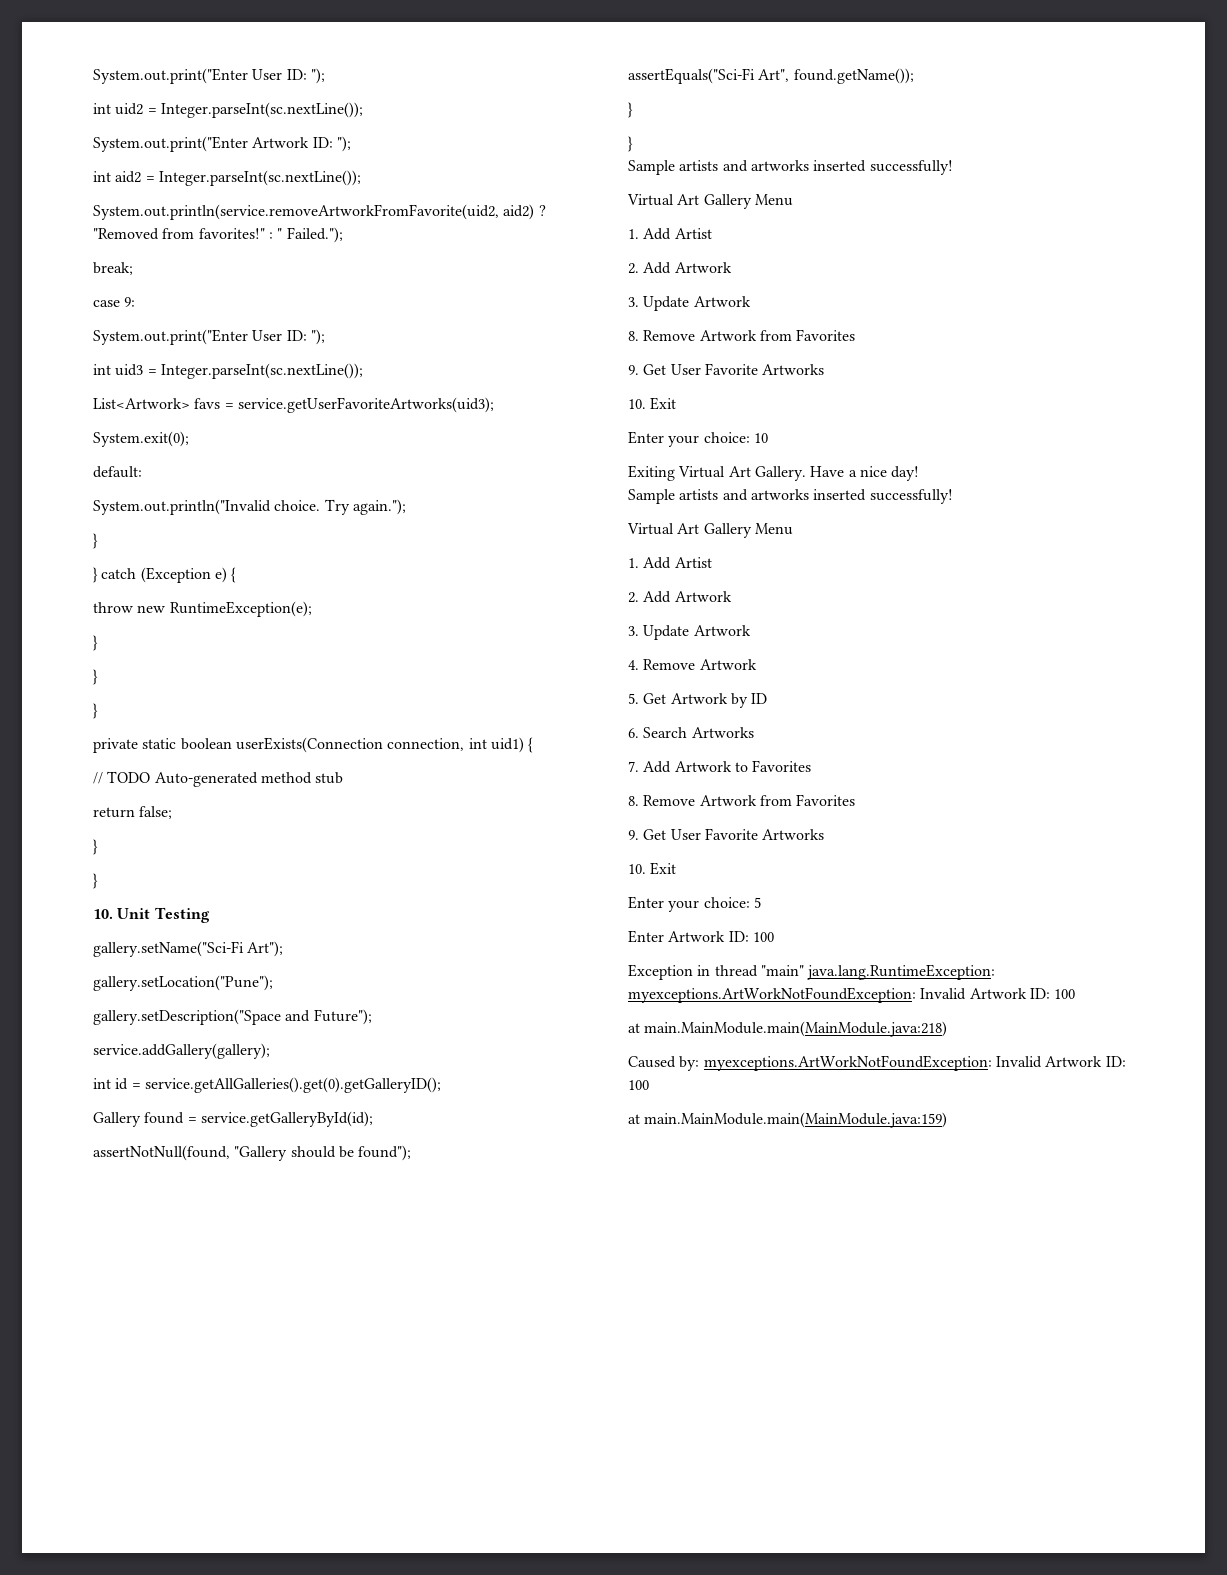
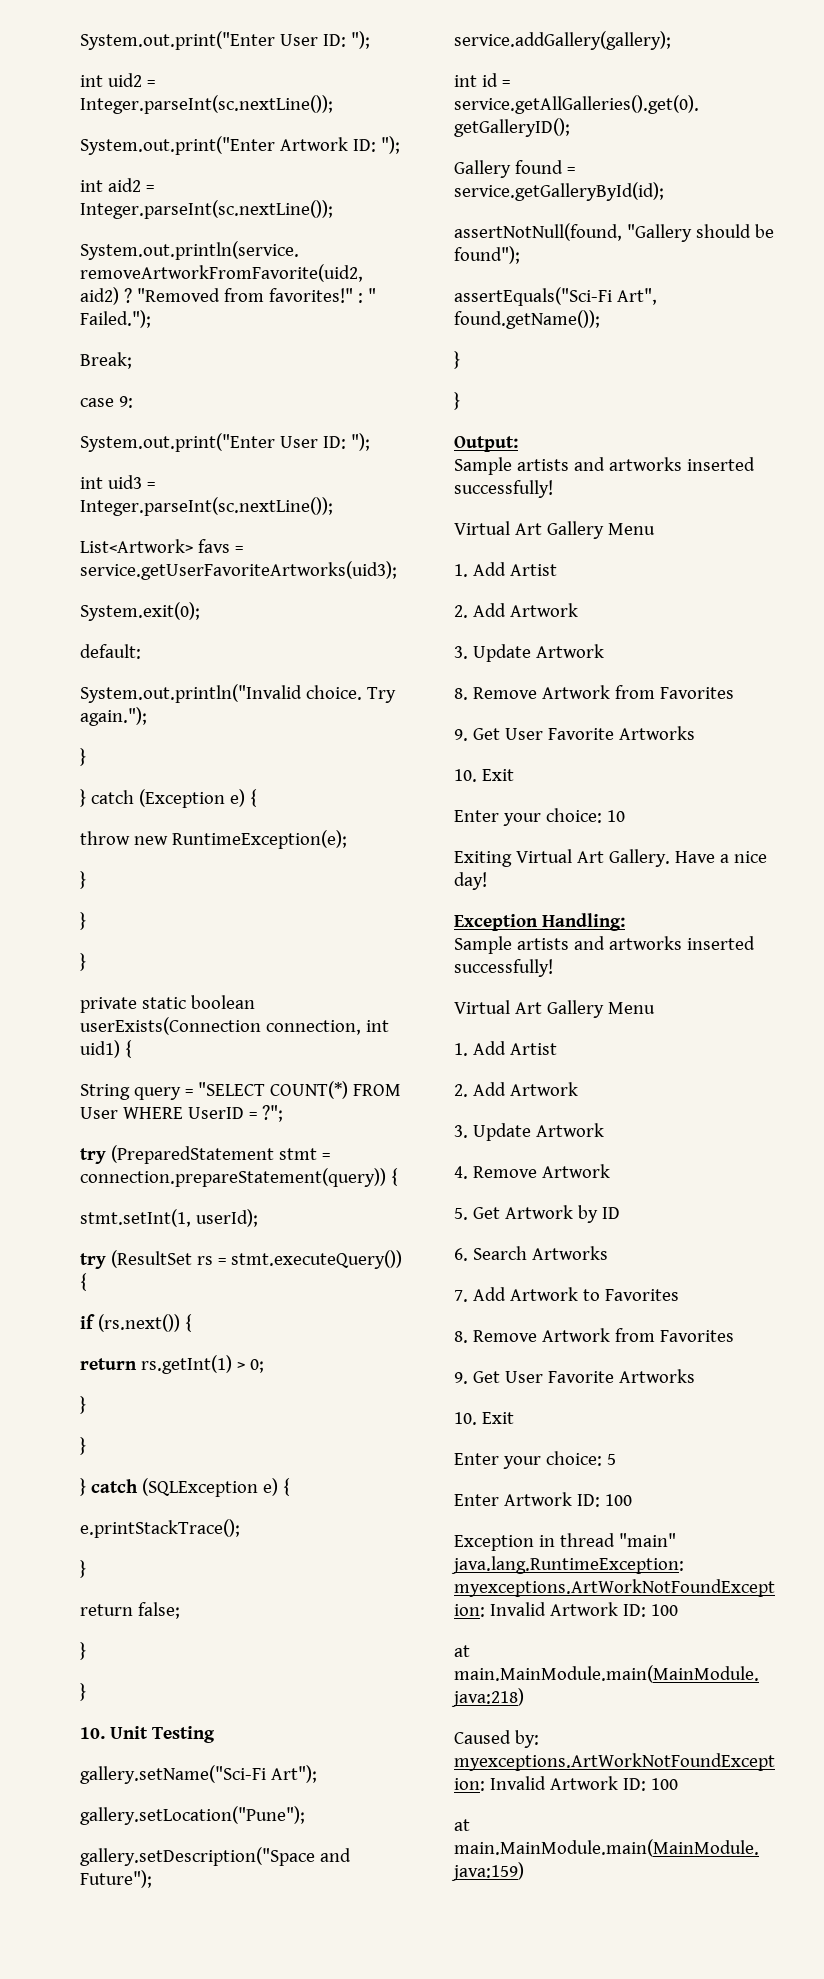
[93,262,133,275] break; -> [80,352,132,369] Break;
[93,771,344,787] // TODO Auto-generated method stub -> [80,1081,401,1100] [80,1105,283,1122] [80,1145,330,1164] [80,1168,398,1187] [80,1209,258,1227] [80,1250,402,1269] [80,1273,87,1291] [80,1314,192,1332] [80,1355,264,1374] [80,1396,86,1414] [80,1437,86,1455] [80,1478,290,1497] [80,1519,240,1538] [80,1560,86,1578] String query = "SELECT COUNT(*) FROM User WHERE UserID = ?"; // try (PreparedStatement stmt = connection.prepareStatement(query)) { // stmt.setInt(1, userId); // try (ResultSet rs = stmt.executeQuery()) { // if (rs.next()) { // return rs.getInt(1) > 0; // } // } // } catch (SQLException e) { // e.printStackTrace(); // }
(633, 144) none -> [454,436,518,452] // Output:
(920, 473) none -> [454,913,625,931] // Exception Handling:

